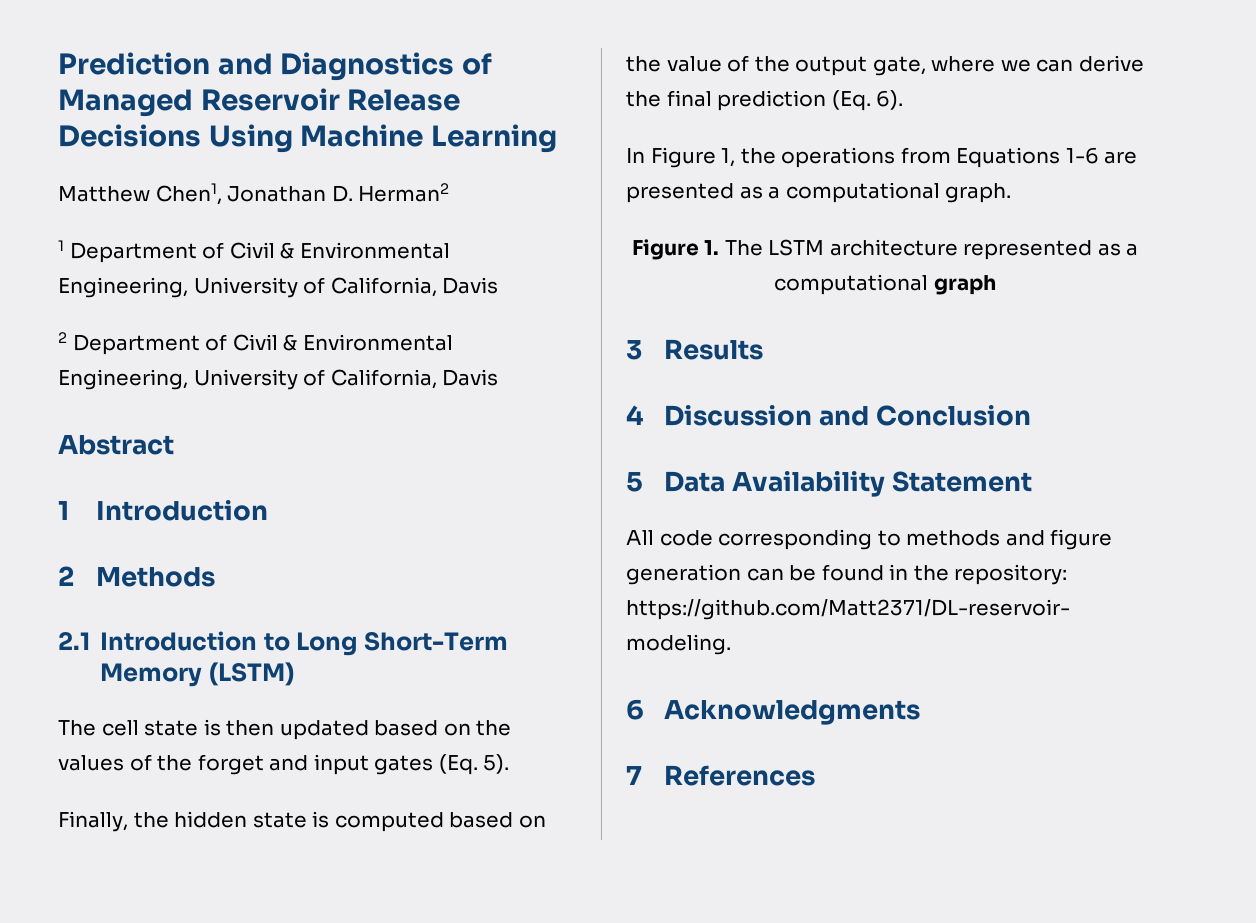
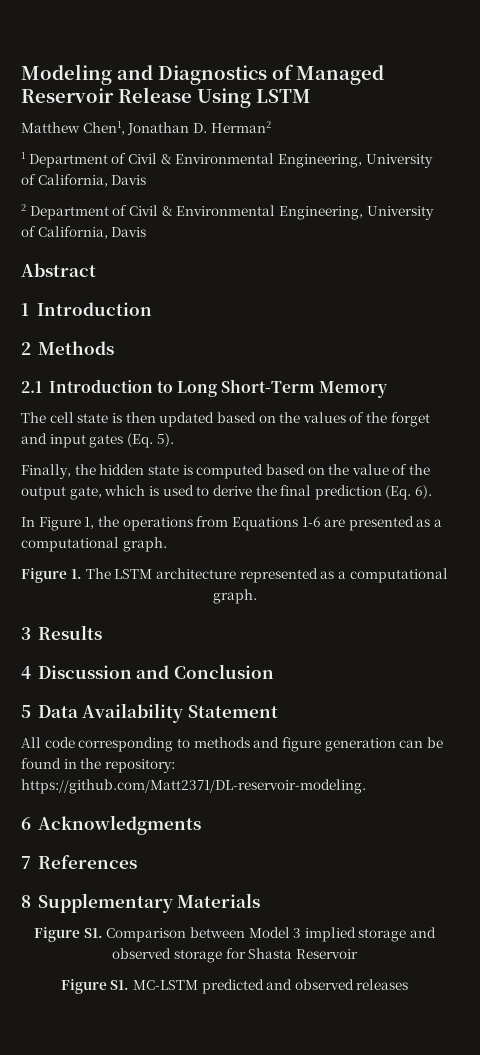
[58,52,210,75] Prediction -> [21,64,112,85] Modeling
[58,124,557,153] Decisions Using Machine Learning -> [197,88,311,108] Using LSTM
[208,662,294,686] (LSTM) -> (388, 389) none
[931,56,1074,72] where we can -> [104,485,210,496] which is used to
[933,275,996,295] graph -> [212,589,257,604] graph.
(815, 775) none -> [21,893,261,913] [33,927,437,942] [112,948,358,963] [60,979,409,994] // 8 Supplementary Materials // Figure S1. Comparison between Model 3 implied storage and observed storage for Shasta Reservoir // Figure S1. MC-LSTM predicted and observed releases

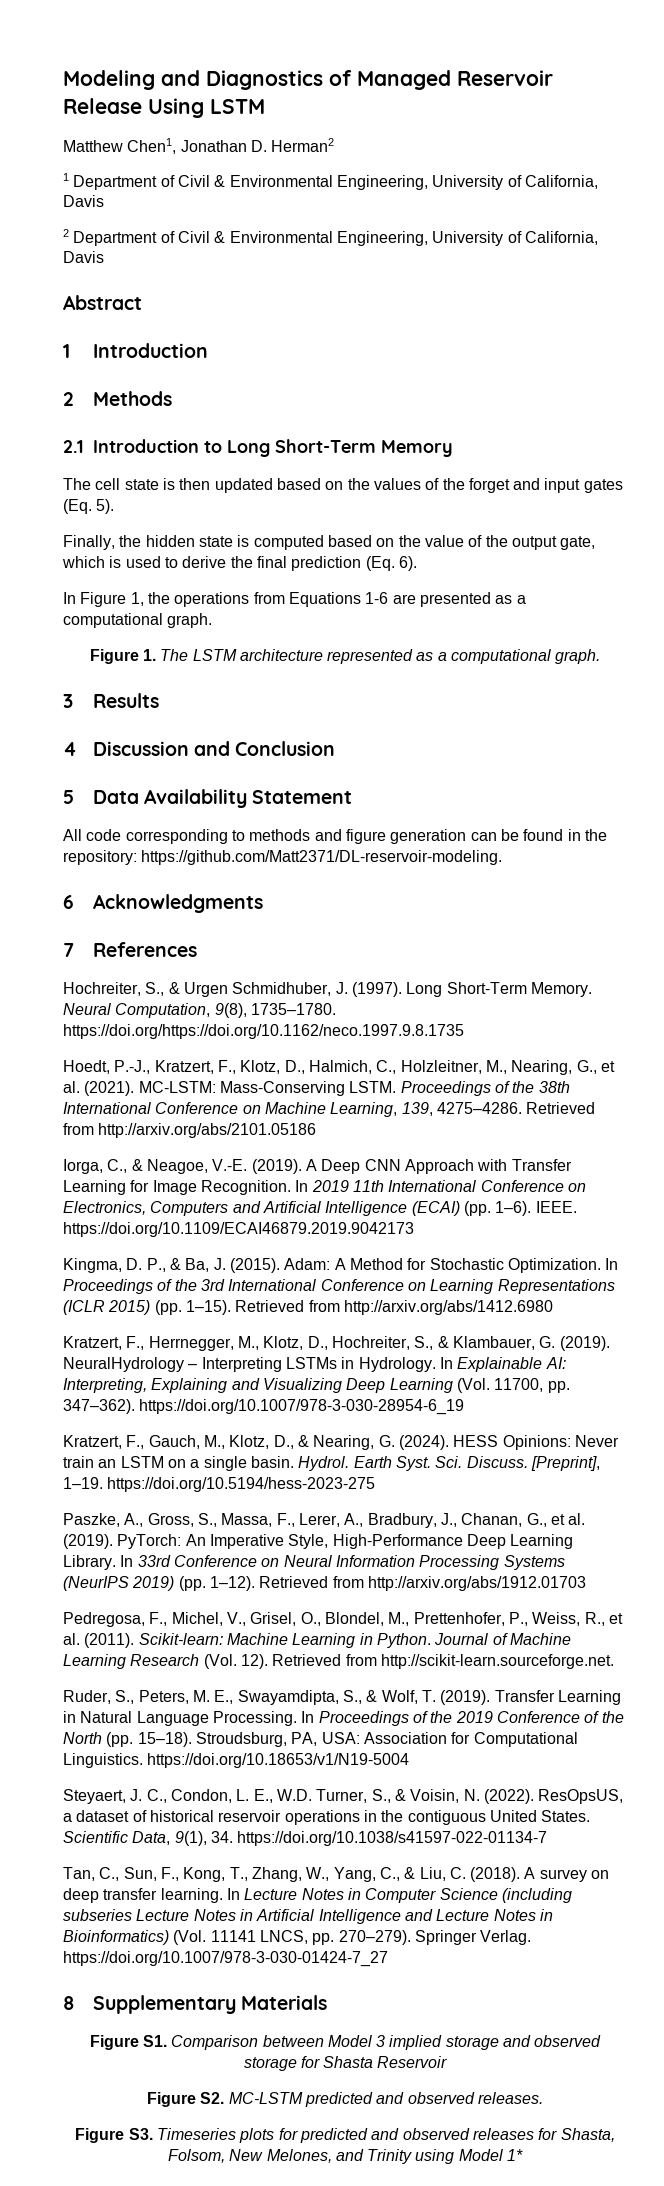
(137, 862) none -> [63,982,592,997] [63,1003,336,1018] [63,1024,464,1039] [63,1060,615,1075] [63,1081,570,1096] [63,1102,596,1117] [63,1123,317,1138] [63,1159,572,1174] [63,1180,586,1195] [63,1201,577,1216] [63,1222,414,1237] [63,1258,619,1273] [63,1279,615,1294] [63,1300,553,1315] [63,1336,610,1351] [63,1357,566,1372] [63,1378,570,1393] [63,1399,465,1415] [63,1435,619,1450] [63,1456,600,1471] [63,1477,376,1492] [63,1513,586,1528] [63,1534,574,1549] [63,1555,565,1570] [63,1576,586,1591] [63,1612,623,1627] [63,1633,571,1648] [63,1654,614,1669] [63,1690,621,1705] [63,1711,624,1726] [63,1732,578,1747] [63,1753,410,1768] [63,1789,624,1804] [63,1810,591,1825] [63,1831,548,1846] [63,1867,610,1882] [63,1888,572,1903] [63,1909,553,1924] [63,1930,532,1945] [63,1951,388,1967] // Hochreiter, S., & Urgen Schmidhuber, J. (1997). Long Short-Term Memory. Neural Computation, 9(8), 1735–1780. https://doi.org/https://doi.org/10.1162/neco.1997.9.8.1735 // Hoedt, P.-J., Kratzert, F., Klotz, D., Halmich, C., Holzleitner, M., Nearing, G., et al. (2021). MC-LSTM: Mass-Conserving LSTM. Proceedings of the 38th International Conference on Machine Learning, 139, 4275–4286. Retrieved from http://arxiv.org/abs/2101.05186 // Iorga, C., & Neagoe, V.-E. (2019). A Deep CNN Approach with Transfer Learning for Image Recognition. In 2019 11th International Conference on Electronics, Computers and Artificial Intelligence (ECAI) (pp. 1–6). IEEE. https://doi.org/10.1109/ECAI46879.2019.9042173 // Kingma, D. P., & Ba, J. (2015). Adam: A Method for Stochastic Optimization. In Proceedings of the 3rd International Conference on Learning Representations (ICLR 2015) (pp. 1–15). Retrieved from http://arxiv.org/abs/1412.6980 // Kratzert, F., Herrnegger, M., Klotz, D., Hochreiter, S., & Klambauer, G. (2019). NeuralHydrology – Interpreting LSTMs in Hydrology. In Explainable AI: Interpreting, Explaining and Visualizing Deep Learning (Vol. 11700, pp. 347–362). https://doi.org/10.1007/978-3-030-28954-6_19 // Kratzert, F., Gauch, M., Klotz, D., & Nearing, G. (2024). HESS Opinions: Never train an LSTM on a single basin. Hydrol. Earth Syst. Sci. Discuss. [Preprint], 1–19. https://doi.org/10.5194/hess-2023-275 // Paszke, A., Gross, S., Massa, F., Lerer, A., Bradbury, J., Chanan, G., et al. (2019). PyTorch: An Imperative Style, High-Performance Deep Learning Library. In 33rd Conference on Neural Information Processing Systems (NeurIPS 2019) (pp. 1–12). Retrieved from http://arxiv.org/abs/1912.01703 // Pedregosa, F., Michel, V., Grisel, O., Blondel, M., Prettenhofer, P., Weiss, R., et al. (2011). Scikit-learn: Machine Learning in Python. Journal of Machine Learning Research (Vol. 12). Retrieved from http://scikit-learn.sourceforge.net. // Ruder, S., Peters, M. E., Swayamdipta, S., & Wolf, T. (2019). Transfer Learning in Natural Language Processing. In Proceedings of the 2019 Conference of the North (pp. 15–18). Stroudsburg, PA, USA: Association for Computational Linguistics. https://doi.org/10.18653/v1/N19-5004 // Steyaert, J. C., Condon, L. E., W.D. Turner, S., & Voisin, N. (2022). ResOpsUS, a dataset of historical reservoir operations in the contiguous United States. Scientific Data, 9(1), 34. https://doi.org/10.1038/s41597-022-01134-7 // Tan, C., Sun, F., Kong, T., Zhang, W., Yang, C., & Liu, C. (2018). A survey on deep transfer learning. In Lecture Notes in Computer Science (including subseries Lecture Notes in Artificial Intelligence and Lecture Notes in Bioinformatics) (Vol. 11141 LNCS, pp. 270–279). Springer Verlag. https://doi.org/10.1007/978-3-030-01424-7_27
[110,980,130,990] S1. -> [200,2092,225,2104] S2.
[356,979,409,990] releases -> [477,2092,543,2104] [75,2128,615,2143] [167,2149,524,2164] releases. // Figure S3. Timeseries plots for predicted and observed releases for Shasta, Folsom, New Melones, and Trinity using Model 1*

